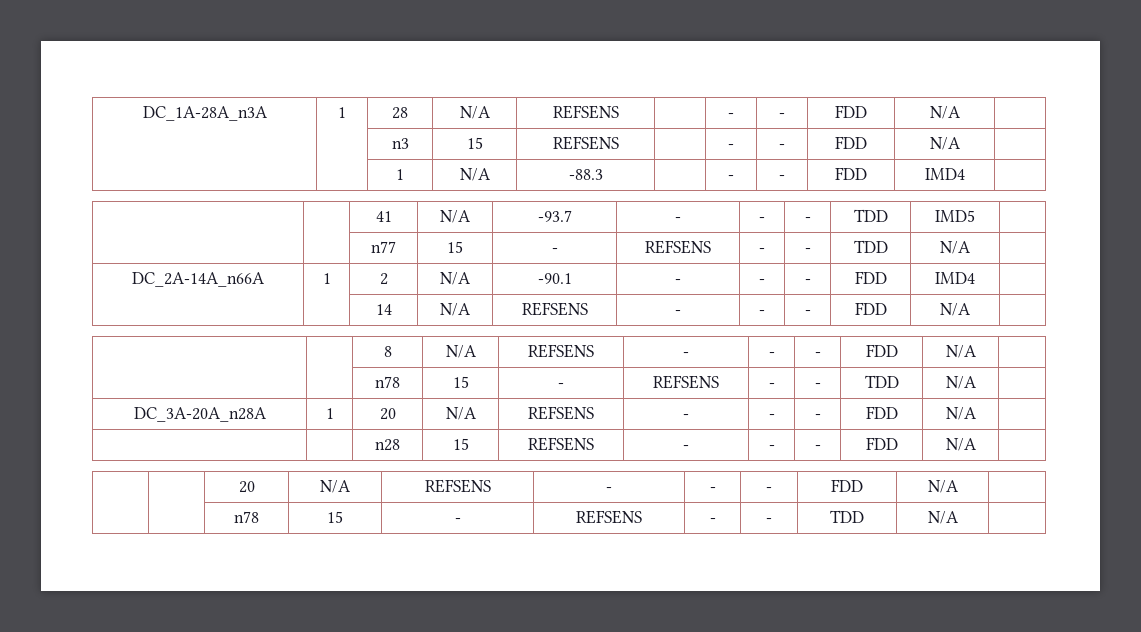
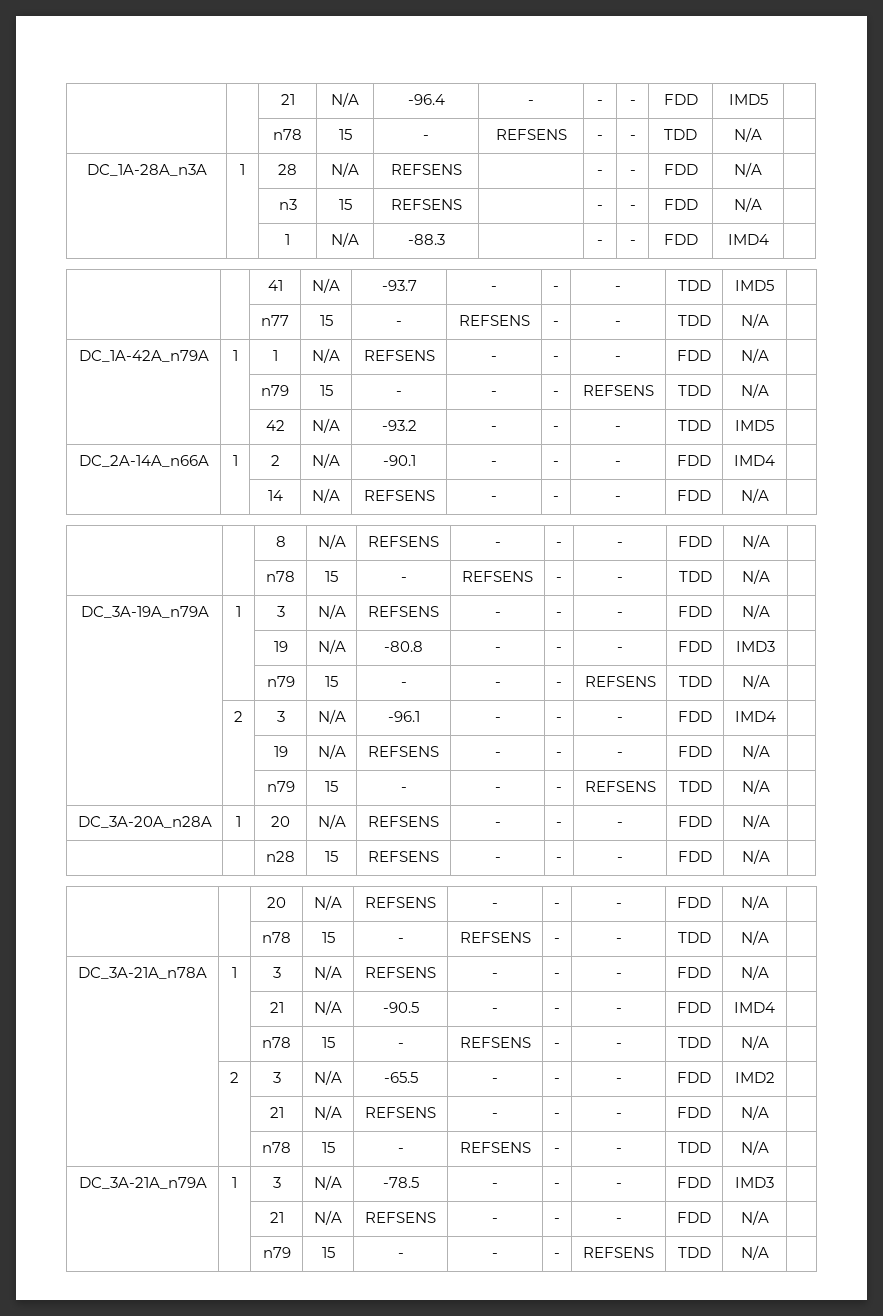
(142, 113) none -> [280,94,295,105] [331,92,359,107] [407,94,445,105] [528,100,534,105] [597,100,603,105] [629,100,636,105] [663,94,698,105] [728,94,768,105] [273,129,302,140] [338,129,352,140] [423,135,429,140] [495,129,567,140] [597,135,603,140] [629,135,636,140] [664,129,697,140] [734,127,762,142] | | 21 | N/A | -96.4 | - | - | - | FDD | IMD5 | // | | n78 | 15 | - | REFSENS | - | - | TDD | N/A | //
(971, 247) none -> [78,350,209,362] [232,350,238,361] [272,350,278,361] [312,348,340,363] [363,350,435,361] [491,356,497,361] [553,356,559,361] [615,356,621,361] [677,350,711,361] [740,348,769,363] [261,385,289,396] [319,385,333,396] [396,391,402,396] [491,391,497,396] [553,391,559,396] [582,385,654,396] [677,385,711,396] [740,383,769,398] [265,420,285,431] [312,418,340,433] [381,420,417,431] [491,426,497,431] [553,426,559,431] [615,426,621,431] [677,420,711,431] [735,420,774,431] // DC_1A-42A_n79A | 1 | 1 | N/A | REFSENS | - | - | - | FDD | N/A | // | | n79 | 15 | - | - | - | REFSENS | TDD | N/A | // | | 42 | N/A | -93.2 | - | - | - | TDD | IMD5 |
(977, 382) none -> [80,606,209,618] [236,606,241,617] [276,606,285,617] [317,604,346,619] [368,606,439,617] [494,612,501,617] [556,612,562,617] [617,612,623,617] [678,606,712,617] [741,604,770,619] [273,641,288,652] [317,639,346,654] [384,641,423,652] [494,647,501,652] [556,647,562,652] [617,647,623,652] [678,641,712,652] [736,641,775,652] [266,676,295,687] [325,676,338,687] [400,682,407,687] [494,682,501,687] [556,682,562,687] [584,676,656,687] [678,676,712,687] [741,674,770,689] [234,711,243,722] [276,711,285,722] [317,709,346,724] [387,711,420,722] [494,717,501,722] [556,717,562,722] [617,717,623,722] [678,711,712,722] [735,711,776,722] [273,746,288,757] [317,744,346,759] [368,746,439,757] [494,752,501,757] [556,752,562,757] [617,752,623,757] [678,746,712,757] [741,744,770,759] [266,781,295,792] [325,781,338,792] [400,787,407,792] [494,787,501,792] [556,787,562,792] [584,781,656,792] [678,781,712,792] [741,779,770,794] // DC_3A-19A_n79A | 1 | 3 | N/A | REFSENS | - | - | - | FDD | N/A | // | | 19 | N/A | -80.8 | - | - | - | FDD | IMD3 | // | | n79 | 15 | - | - | - | REFSENS | TDD | N/A | // | 2 | 3 | N/A | -96.1 | - | - | - | FDD | IMD4 | // | | 19 | N/A | REFSENS | - | - | - | FDD | N/A | // | | n79 | 15 | - | - | - | REFSENS | TDD | N/A |
(959, 517) none -> [78,967,207,979] [232,967,237,978] [272,967,281,978] [314,965,342,980] [365,967,436,978] [492,973,498,978] [554,973,560,978] [615,973,622,978] [677,967,711,978] [740,965,769,980] [269,1002,284,1013] [314,1000,342,1015] [382,1002,419,1013] [492,1008,498,1013] [554,1008,560,1013] [615,1008,622,1013] [677,1002,711,1013] [734,1002,775,1013] [262,1037,291,1048] [321,1037,335,1048] [397,1043,404,1048] [459,1037,531,1048] [554,1043,560,1048] [615,1043,622,1048] [677,1037,711,1048] [740,1035,769,1050] [230,1072,239,1083] [272,1072,281,1083] [314,1070,342,1085] [383,1072,418,1083] [492,1078,498,1083] [554,1078,560,1083] [615,1078,622,1083] [677,1072,711,1083] [734,1072,775,1083] [269,1107,284,1118] [314,1105,342,1120] [365,1107,436,1118] [492,1113,498,1118] [554,1113,560,1118] [615,1113,622,1118] [677,1107,711,1118] [740,1105,769,1120] [262,1142,291,1153] [321,1142,335,1153] [397,1148,404,1153] [459,1142,531,1153] [554,1148,560,1153] [615,1148,622,1153] [677,1142,711,1153] [740,1140,769,1155] [78,1177,207,1189] [232,1177,237,1188] [272,1177,281,1188] [314,1175,342,1190] [382,1177,419,1188] [492,1183,498,1188] [554,1183,560,1188] [615,1183,622,1188] [677,1177,711,1188] [735,1177,774,1188] [269,1212,284,1223] [314,1210,342,1225] [365,1212,436,1223] [492,1218,498,1223] [554,1218,560,1223] [615,1218,622,1223] [677,1212,711,1223] [740,1210,769,1225] [262,1247,291,1258] [321,1247,335,1258] [397,1253,404,1258] [492,1253,498,1258] [554,1253,560,1258] [583,1247,654,1258] [677,1247,711,1258] [740,1245,769,1260] // DC_3A-21A_n78A | 1 | 3 | N/A | REFSENS | - | - | - | FDD | N/A | // | | 21 | N/A | -90.5 | - | - | - | FDD | IMD4 | // | | n78 | 15 | - | REFSENS | - | - | TDD | N/A | // | 2 | 3 | N/A | -65.5 | - | - | - | FDD | IMD2 | // | | 21 | N/A | REFSENS | - | - | - | FDD | N/A | // | | n78 | 15 | - | REFSENS | - | - | TDD | N/A | // DC_3A-21A_n79A | 1 | 3 | N/A | -78.5 | - | - | - | FDD | IMD3 | // | | 21 | N/A | REFSENS | - | - | - | FDD | N/A | // | | n79 | 15 | - | - | - | REFSENS | TDD | N/A |

